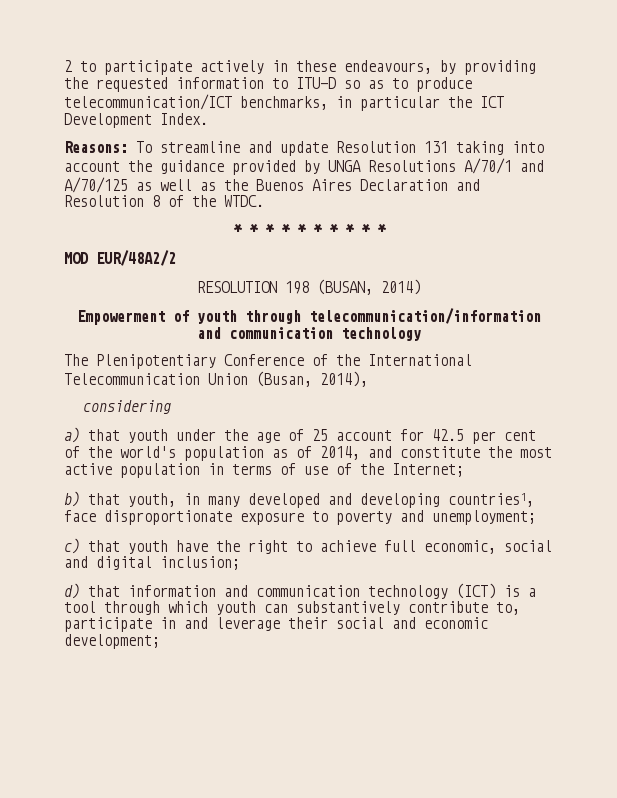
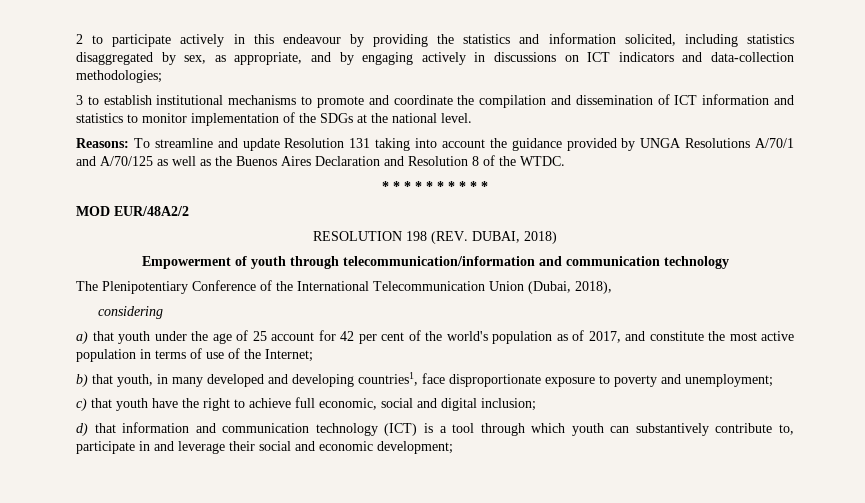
[296,60,432,74] these endeavours, -> [253,34,341,44] this endeavour
[96,77,472,92] [64,94,504,111] [64,113,208,128] requested information to ITU-D so as to produce telecommunication/ICT benchmarks, in particular the ICT Development Index. -> [463,33,794,47] [76,52,795,65] [76,70,162,83] [76,94,794,108] [76,112,472,126] statistics and information solicited, including statistics disaggregated by sex, as appropriate, and by engaging actively in discussions on ICT indicators and data-collection methodologies; // 3 to establish institutional mechanisms to promote and coordinate the compilation and dissemination of ICT information and statistics to monitor implementation of the SDGs at the national level.
[316,279,421,295] (BUSAN, 2014) -> [431,231,557,244] (REV. DUBAI, 2018)
[256,371,368,387] (Busan, 2014), -> [528,281,612,294] (Dubai, 2018),
[432,429,464,441] 42.5 -> [340,331,354,341] 42
[320,446,360,460] 2014, -> [588,331,621,343] 2017,

